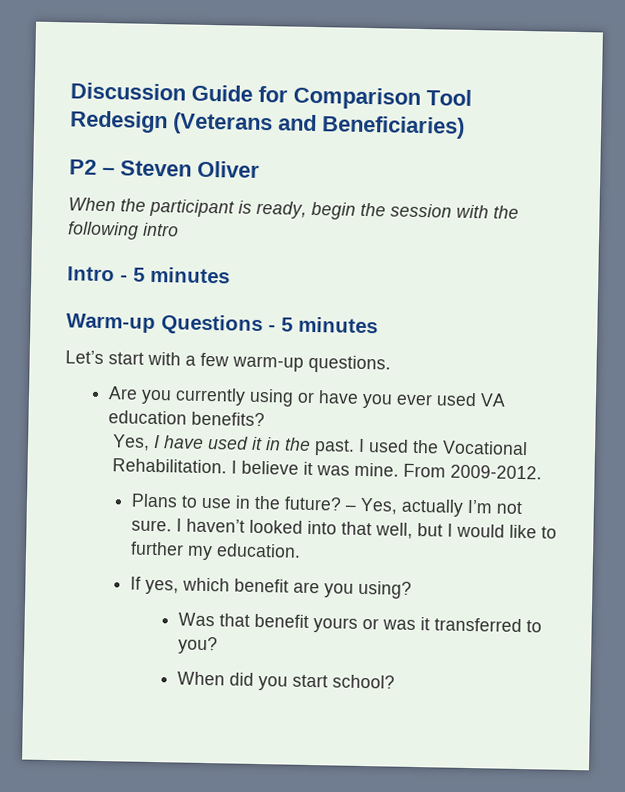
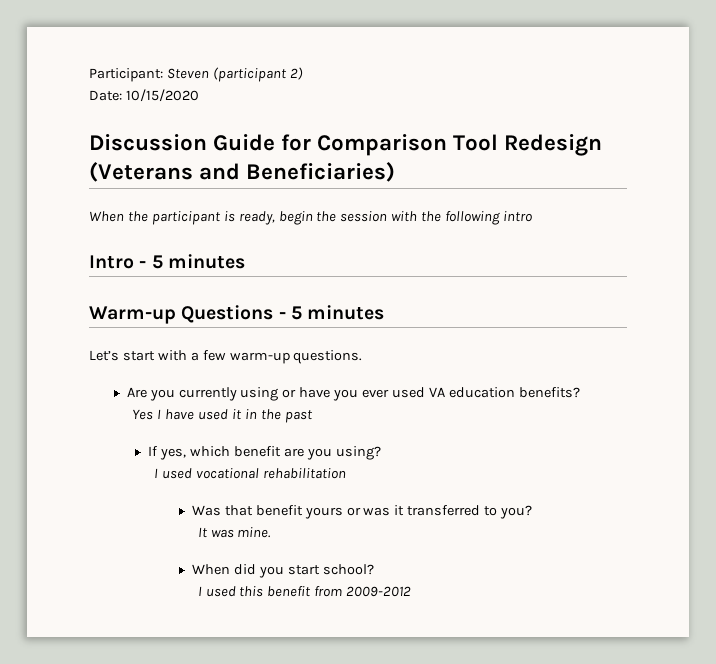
(70, 91) none -> [89,67,303,82] [89,89,199,102] Participant: Steven (participant 2) // Date: 10/15/2020 //
[69,159,260,178] // P2 – Steven Oliver -> (396, 172) none
[112,434,151,451] Yes, -> [132,409,154,420] Yes
[314,438,529,456] [112,458,543,480] [130,493,523,517] [130,518,557,539] [129,541,301,561] past. I used the Vocational Rehabilitation. I believe it was mine. From 2009-2012. // Plans to use in the future? – Yes, actually I’m not sure. I haven’t looked into that well, but I would like to further my education. -> [284,410,313,423] past
(412, 589) none -> [154,468,346,479] // I used vocational rehabilitation
(218, 645) none -> [197,527,272,538] // It was mine.
(395, 681) none -> [197,586,412,597] // I used this benefit from 2009-2012

